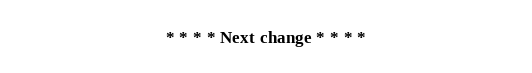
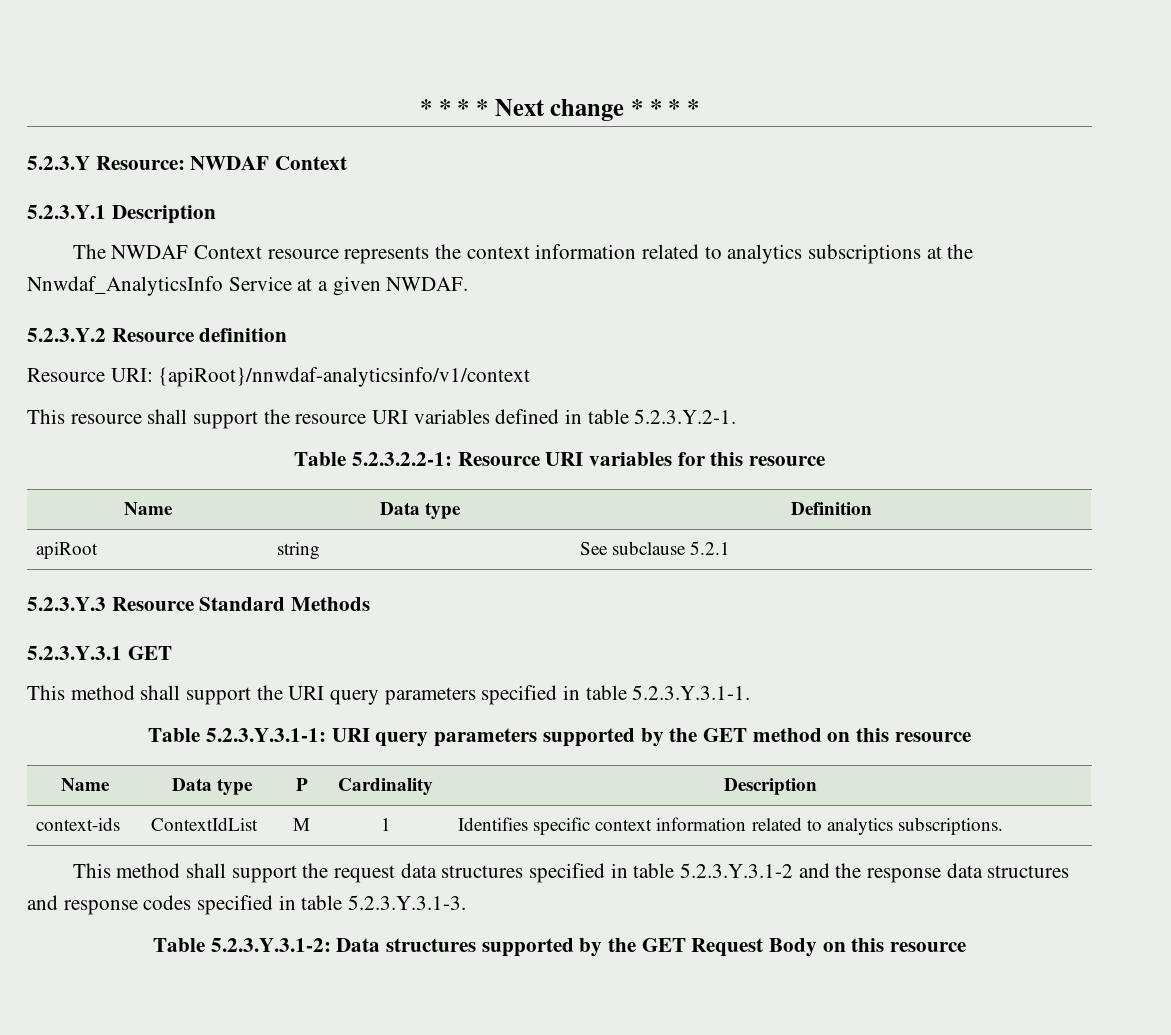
(367, 37) none -> [27,156,348,170] [27,205,216,224] [72,244,974,264] [27,276,469,296] [27,328,288,342] [27,367,531,387] [27,409,737,429] [294,452,825,466] [124,502,173,515] [379,502,462,519] [791,502,872,515] [36,542,99,559] [277,542,321,560] [580,541,731,555] [27,597,371,611] [27,646,172,660] [27,685,751,705] [148,728,971,747] [61,778,110,791] [171,778,254,795] [295,778,308,791] [338,778,433,795] [724,778,817,795] [36,817,121,831] [151,817,259,831] [293,818,310,831] [380,818,391,831] [458,817,1003,835] [72,863,1070,883] [27,895,467,915] [152,938,967,957] // 5.2.3.Y Resource: NWDAF Context // 5.2.3.Y.1 Description // The NWDAF Context resource represents the context information related to analytics subscriptions at the Nnwdaf_AnalyticsInfo Service at a given NWDAF. // 5.2.3.Y.2 Resource definition // Resource URI: {apiRoot}/nnwdaf-analyticsinfo/v1/context // This resource shall support the resource URI variables defined in table 5.2.3.Y.2-1. // Table 5.2.3.2.2-1: Resource URI variables for this resource // Name | Data type | Definition // apiRoot | string | See subclause 5.2.1 // 5.2.3.Y.3 Resource Standard Methods // 5.2.3.Y.3.1 GET // This method shall support the URI query parameters specified in table 5.2.3.Y.3.1-1. // Table 5.2.3.Y.3.1-1: URI query parameters supported by the GET method on this resource // Name | Data type | P | Cardinality | Description // context-ids | ContextIdList | M | 1 | Identifies specific context information related to analytics subscriptions. // This method shall support the request data structures specified in table 5.2.3.Y.3.1-2 and the response data structures and response codes specified in table 5.2.3.Y.3.1-3. // Table 5.2.3.Y.3.1-2: Data structures supported by the GET Request Body on this resource

